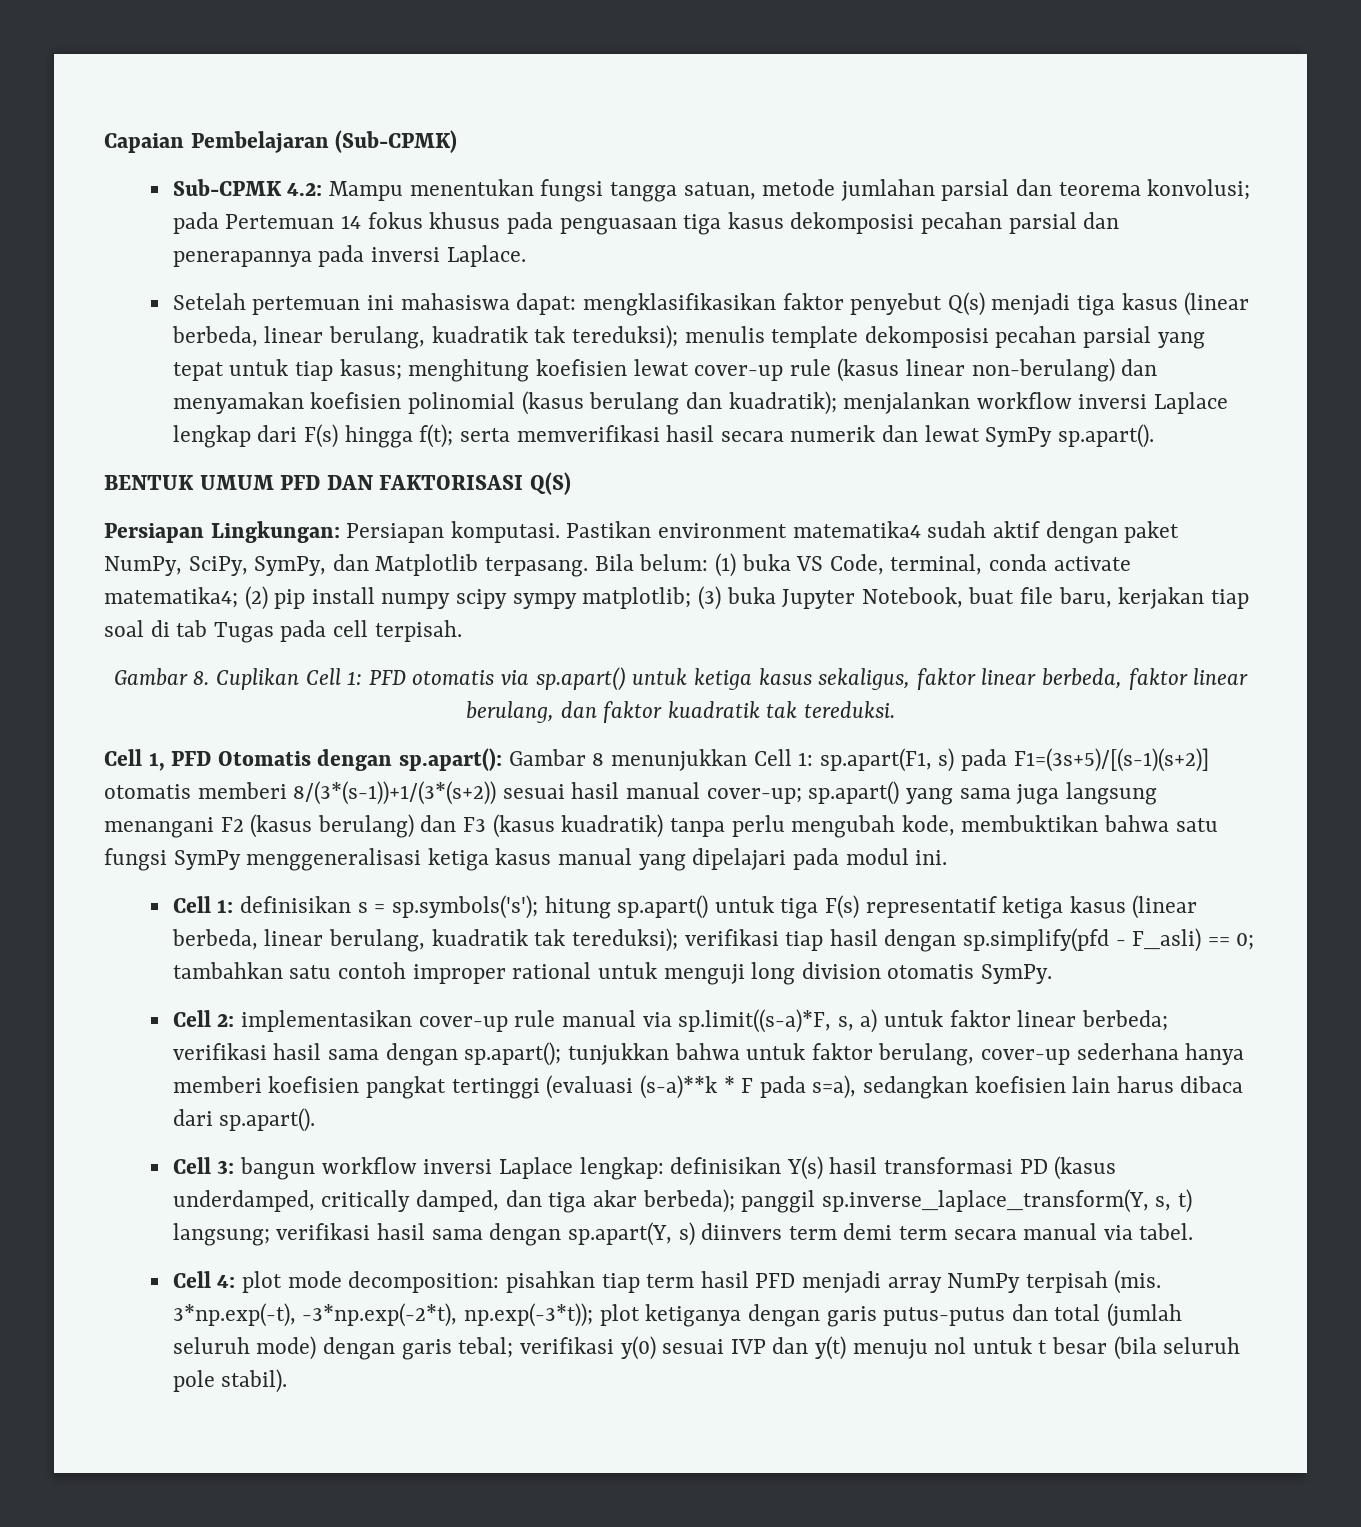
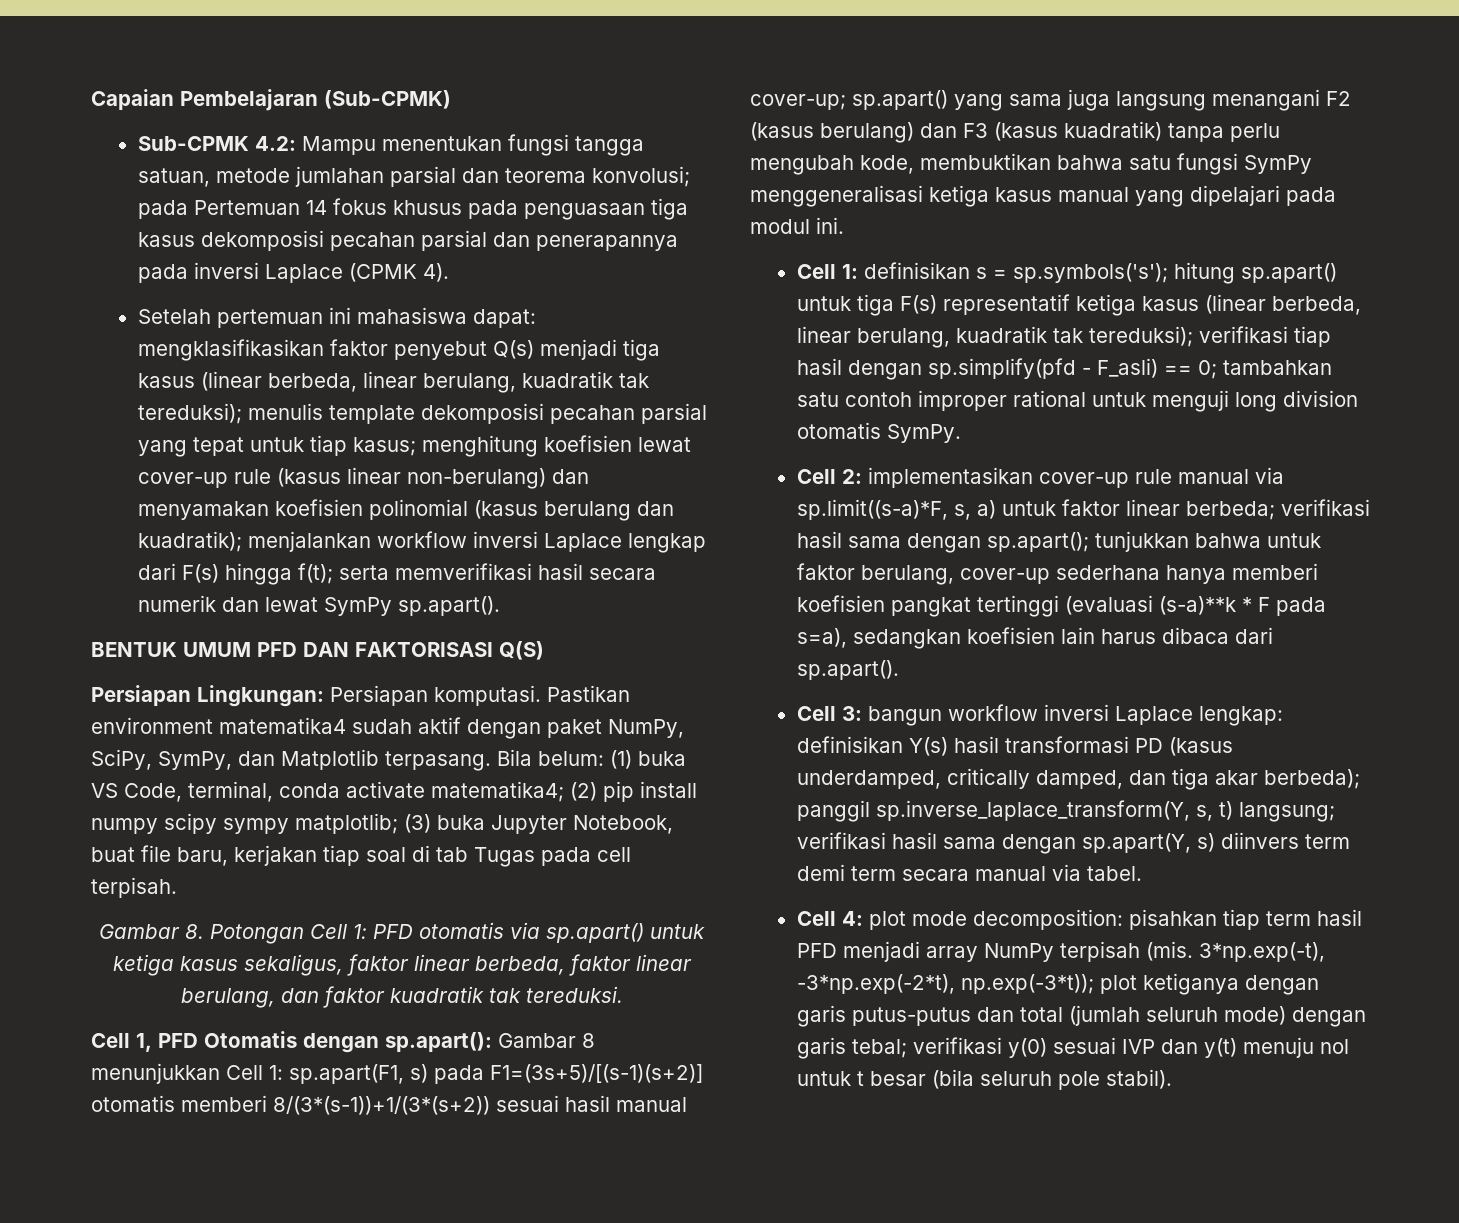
[446,245,526,267] Laplace. -> [264,263,449,283] Laplace (CPMK 4).
[216,668,300,690] Cuplikan -> [210,924,304,944] Potongan

